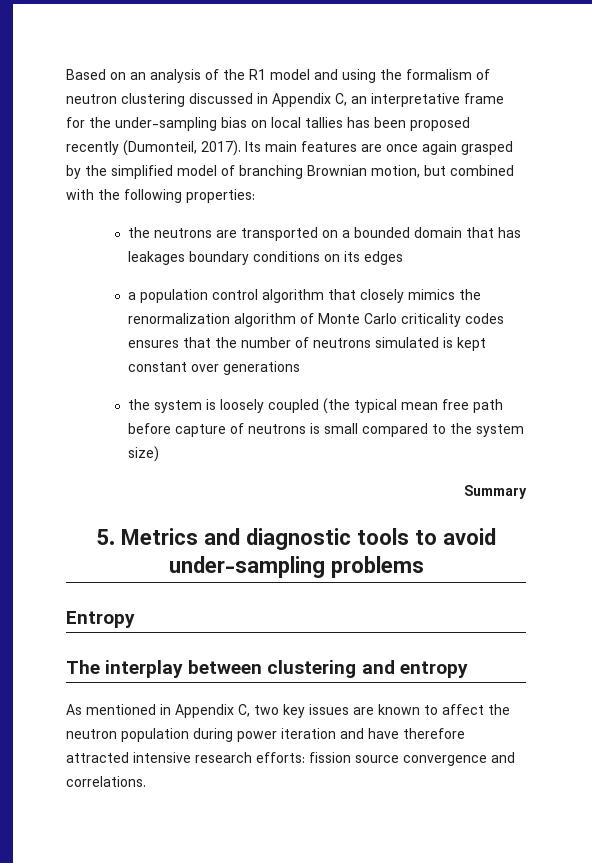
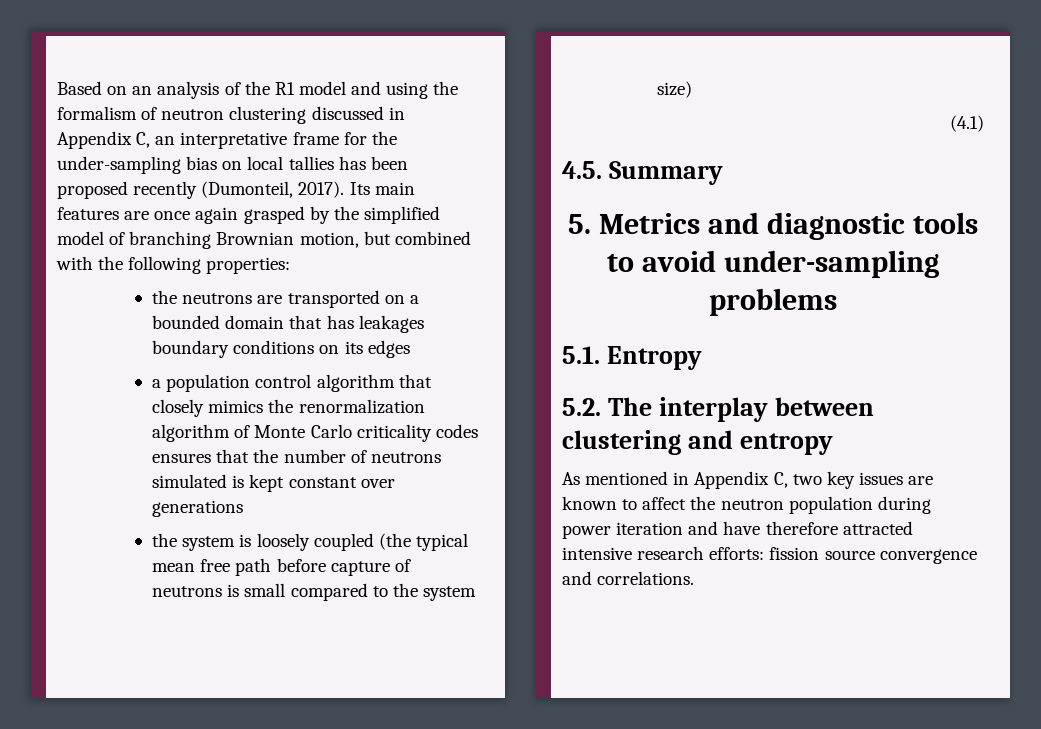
(159, 454) none -> [950,115,984,132] [562,161,602,179] (4.1) // 4.5.
(424, 567) none -> [562,346,600,364] 5.1.
(135, 619) none -> [562,398,601,416] 5.2.

